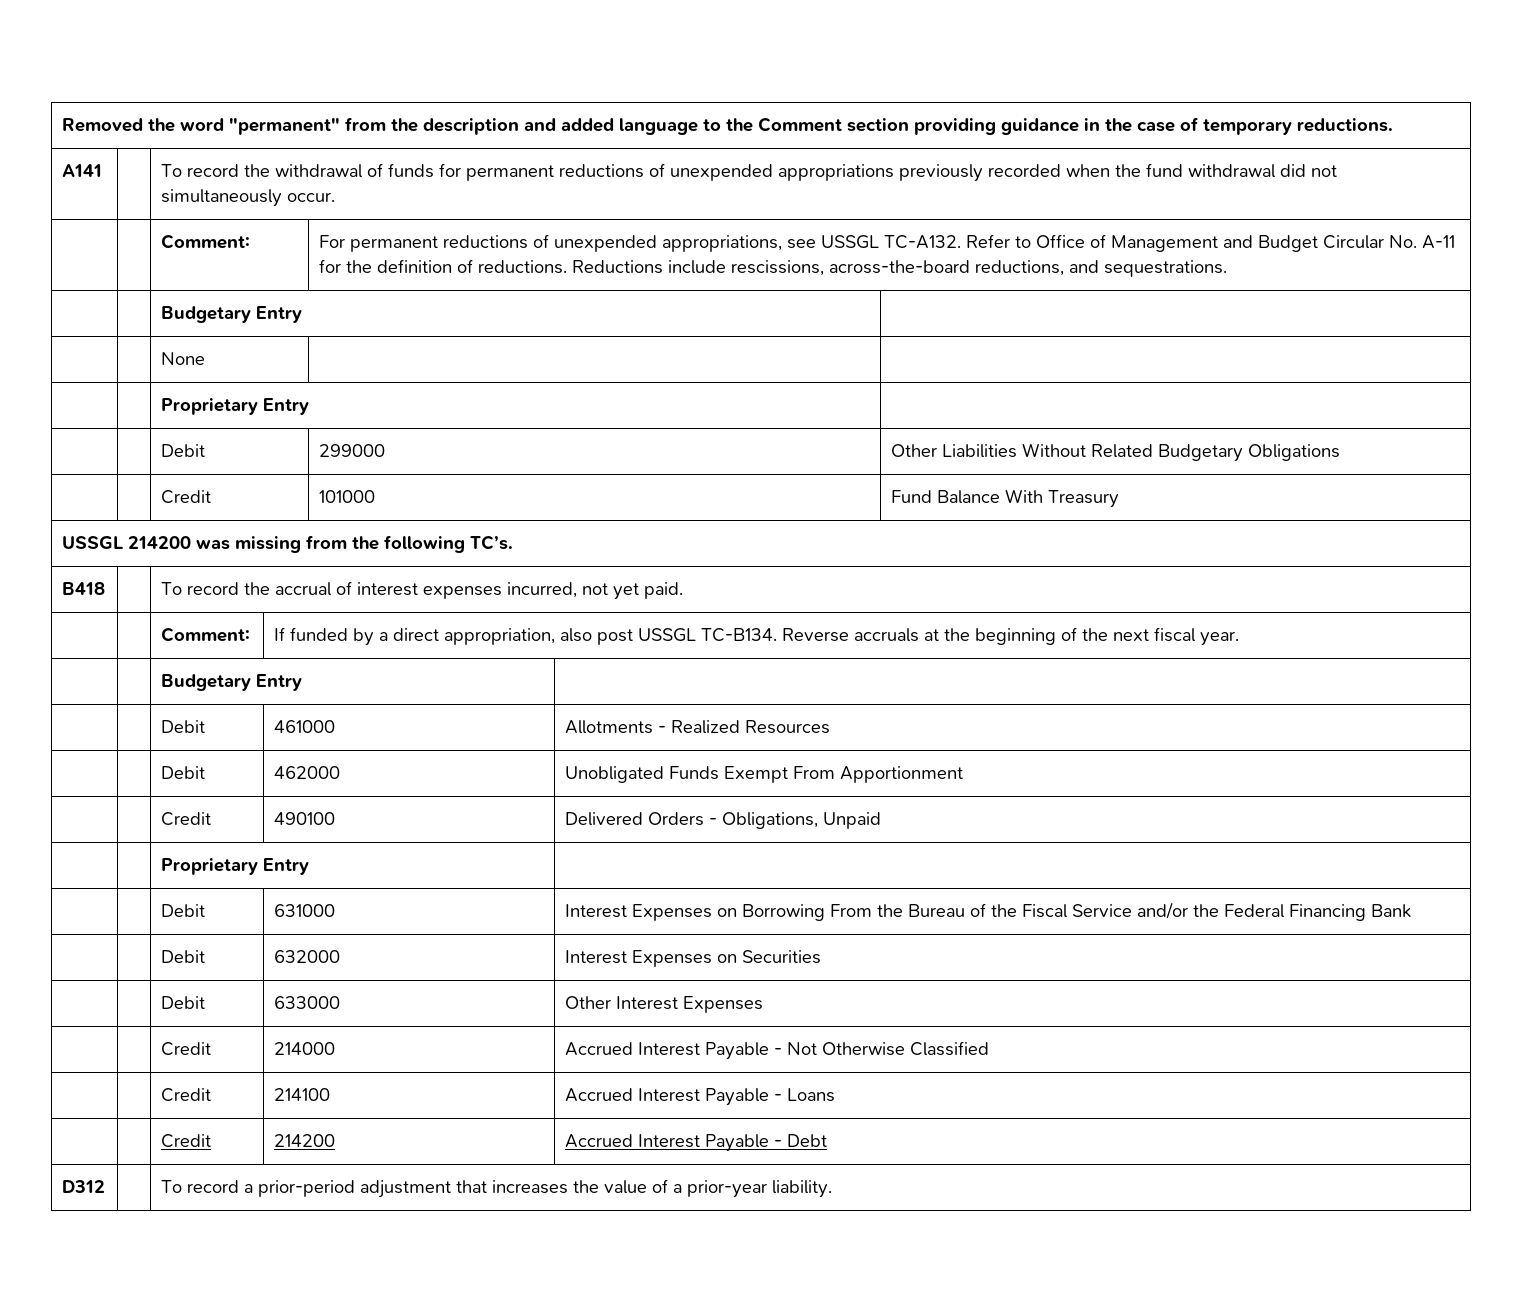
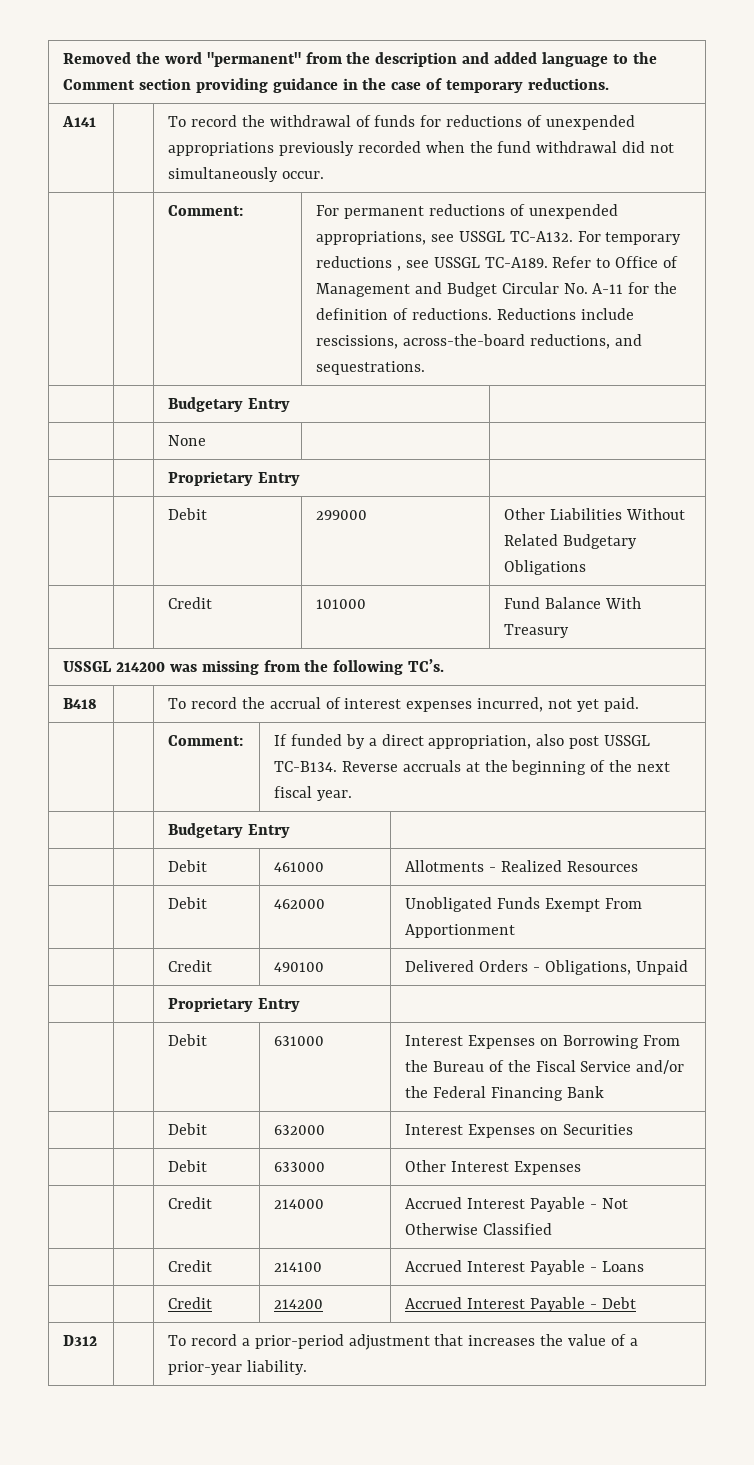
[466,165,555,181] permanent -> (442, 121) none
(962, 242) none -> [577,231,682,245] [316,256,548,271] For temporary reductions , see USSGL TC-A189.

